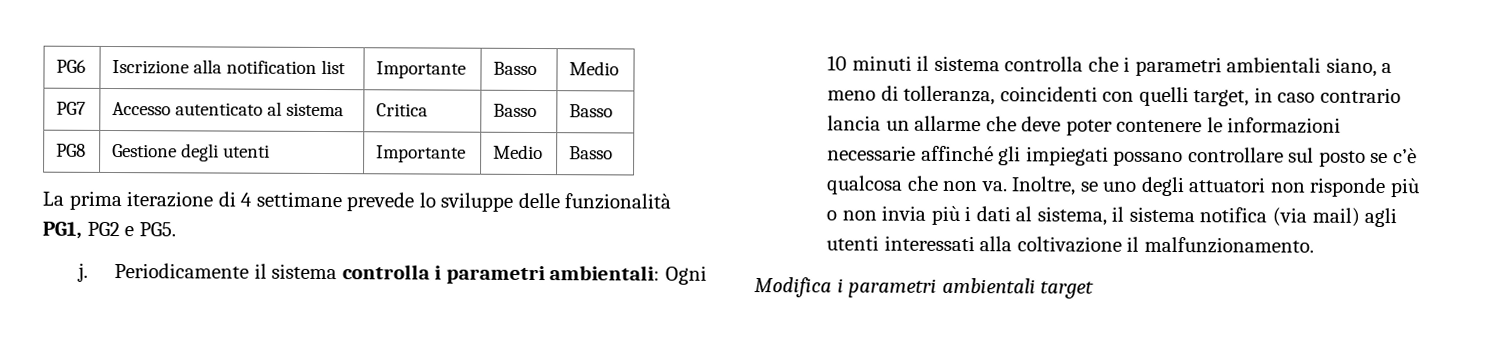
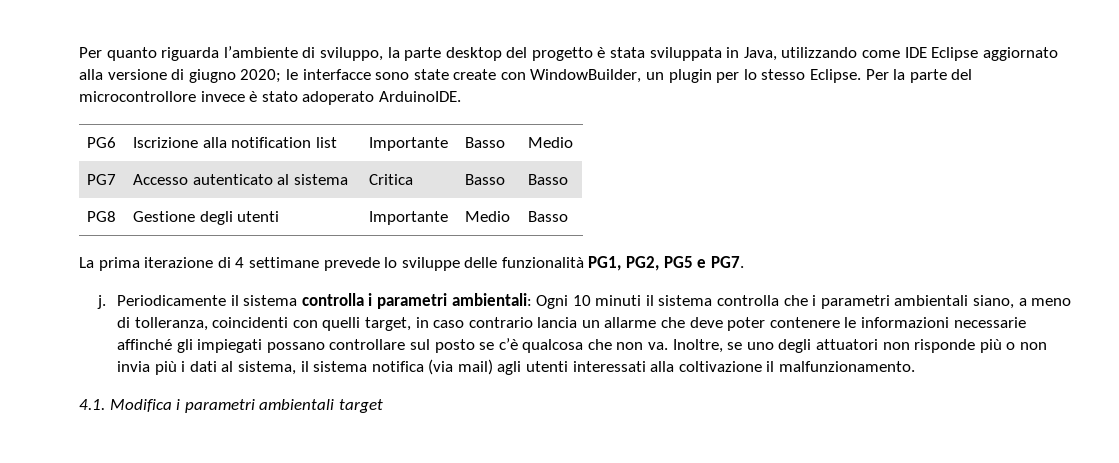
(56, 66) none -> [79,46,1058,61] [79,69,973,83] [79,91,461,105] Per quanto riguarda l’ambiente di sviluppo, la parte desktop del progetto è stata sviluppata in Java, utilizzando come IDE Eclipse aggiornato alla versione di giugno 2020; le interfacce sono state create con WindowBuilder, un plugin per lo stesso Eclipse. Per la parte del microcontrollore invece è stato adoperato ArduinoIDE. //
[86,221,176,237] PG2 e PG5. -> [626,256,744,271] PG2, PG5 e PG7.
(1314, 245) none -> [79,399,105,410] 4.1.

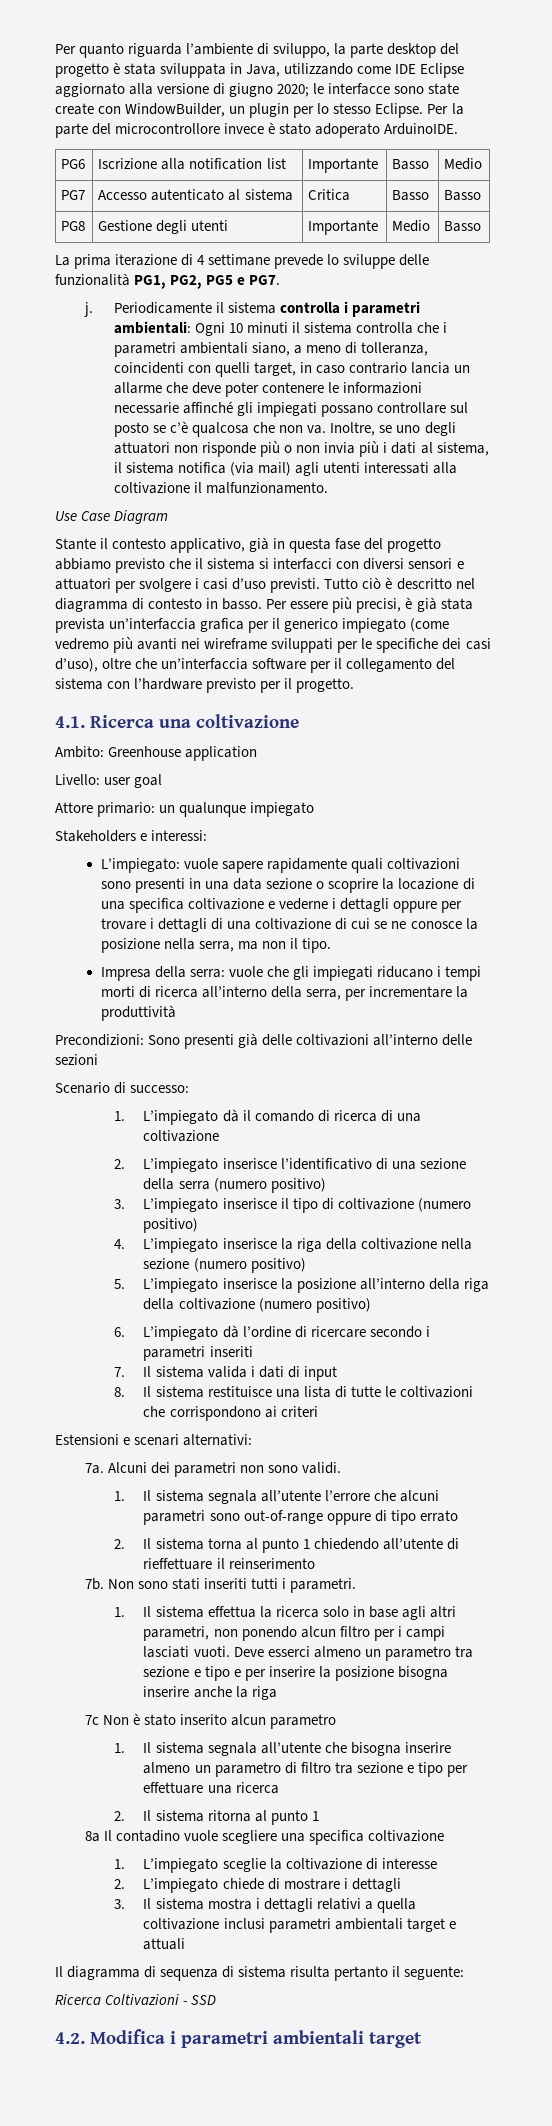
[79,399,105,410] 4.1. -> [55,510,169,524] [55,537,442,553] [55,558,464,573] [55,577,475,593] [55,597,473,613] [55,618,450,633] [55,637,491,653] [55,658,456,673] [55,678,355,693] [55,714,299,728] [55,746,258,761] [55,774,163,788] [55,802,315,817] [55,830,208,842] [100,858,461,873] [100,878,475,893] [100,898,463,913] [100,918,478,932] [100,938,332,953] [100,966,482,981] [100,986,469,1001] [100,1005,176,1021] [55,1033,473,1049] [55,1054,98,1065] [55,1082,190,1094] [113,1109,421,1125] [143,1130,220,1142] [113,1158,466,1173] [143,1178,326,1193] [113,1198,471,1213] [143,1218,199,1233] [113,1238,472,1253] [143,1258,306,1273] [113,1278,489,1293] [143,1298,371,1313] [113,1325,430,1341] [143,1346,253,1361] [113,1366,337,1381] [113,1386,473,1398] [143,1406,318,1421] [55,1434,253,1446] [84,1462,341,1477] [113,1490,439,1504] [143,1510,458,1525] [113,1538,459,1553] [143,1558,315,1570] [84,1578,356,1593] [113,1606,456,1620] [143,1626,445,1641] [143,1646,473,1661] [143,1666,448,1681] [143,1686,277,1700] [84,1713,336,1729] [113,1742,451,1756] [143,1762,468,1777] [143,1782,279,1794] [113,1810,319,1825] [84,1830,444,1845] [113,1858,437,1873] [113,1878,401,1893] [113,1898,416,1913] [143,1918,456,1933] [143,1938,186,1950] [55,1966,465,1981] [55,1994,217,2005] [55,2032,85,2044] Use Case Diagram // Stante il contesto applicativo, già in questa fase del progetto abbiamo previsto che il sistema si interfacci con diversi sensori e attuatori per svolgere i casi d’uso previsti. Tutto ciò è descritto nel diagramma di contesto in basso. Per essere più precisi, è già stata prevista un’interfaccia grafica per il generico impiegato (come vedremo più avanti nei wireframe sviluppati per le specifiche dei casi d’uso), oltre che un’interfaccia software per il collegamento del sistema con l’hardware previsto per il progetto. // 4.1. Ricerca una coltivazione // Ambito: Greenhouse application // Livello: user goal // Attore primario: un qualunque impiegato // Stakeholders e interessi: // L’impiegato: vuole sapere rapidamente quali coltivazioni sono presenti in una data sezione o scoprire la locazione di una specifica coltivazione e vederne i dettagli oppure per trovare i dettagli di una coltivazione di cui se ne conosce la posizione nella serra, ma non il tipo. // Impresa della serra: vuole che gli impiegati riducano i tempi morti di ricerca all’interno della serra, per incrementare la produttività // Precondizioni: Sono presenti già delle coltivazioni all’interno delle sezioni // Scenario di successo: // 1. L’impiegato dà il comando di ricerca di una coltivazione // 2. L’impiegato inserisce l’identificativo di una sezione della serra (numero positivo) // 3. L’impiegato inserisce il tipo di coltivazione (numero positivo) // 4. L’impiegato inserisce la riga della coltivazione nella sezione (numero positivo) // 5. L’impiegato inserisce la posizione all’interno della riga della coltivazione (numero positivo) // 6. L’impiegato dà l’ordine di ricercare secondo i parametri inseriti // 7. Il sistema valida i dati di input // 8. Il sistema restituisce una lista di tutte le coltivazioni che corrispondono ai criteri // Estensioni e scenari alternativi: // 7a. Alcuni dei parametri non sono validi. // 1. Il sistema segnala all’utente l’errore che alcuni parametri sono out-of-range oppure di tipo errato // 2. Il sistema torna al punto 1 chiedendo all’utente di rieffettuare il reinserimento // 7b. Non sono stati inseriti tutti i parametri. // 1. Il sistema effettua la ricerca solo in base agli altri parametri, non ponendo alcun filtro per i campi lasciati vuoti. Deve esserci almeno un parametro tra sezione e tipo e per inserire la posizione bisogna inserire anche la riga // 7c Non è stato inserito alcun parametro // 1. Il sistema segnala all’utente che bisogna inserire almeno un parametro di filtro tra sezione e tipo per effettuare una ricerca // 2. Il sistema ritorna al punto 1 // 8a Il contadino vuole scegliere una specifica coltivazione // 1. L’impiegato sceglie la coltivazione di interesse // 2. L’impiegato chiede di mostrare i dettagli // 3. Il sistema mostra i dettagli relativi a quella coltivazione inclusi parametri ambientali target e attuali // Il diagramma di sequenza di sistema risulta pertanto il seguente: // Ricerca Coltivazioni - SSD // 4.2.

